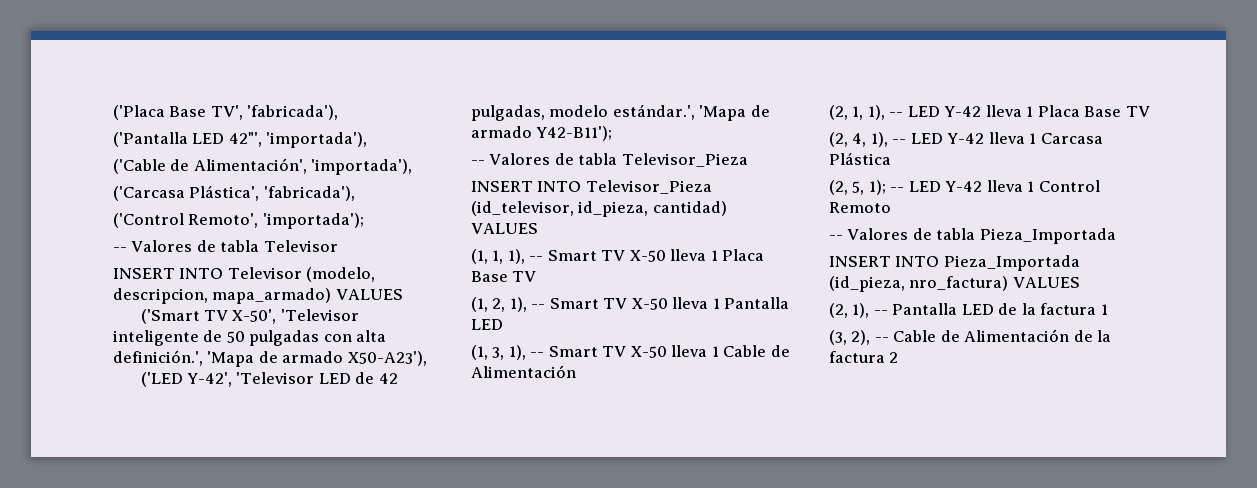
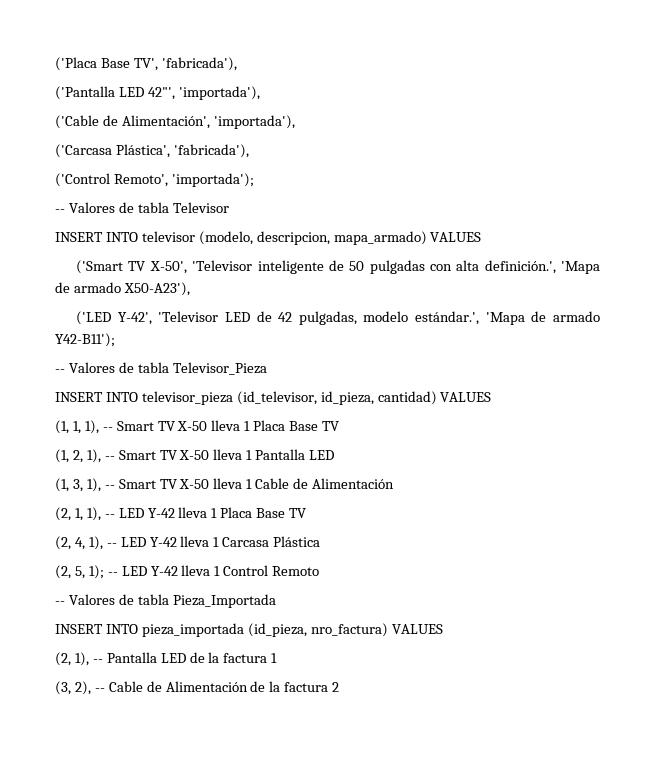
[227,267,302,279] Televisor -> [141,231,195,242] televisor
[585,180,712,194] Televisor_Pieza -> [141,391,233,405] televisor_pieza
[943,255,1080,271] Pieza_Importada -> [141,623,244,637] pieza_importada

